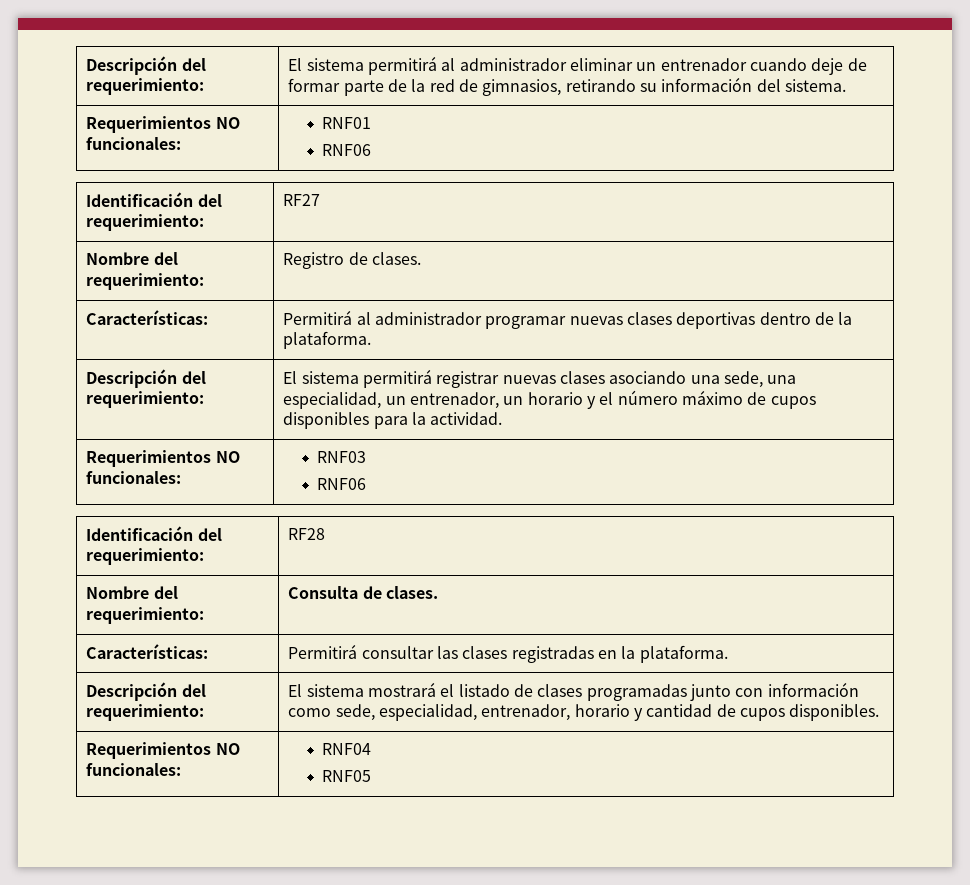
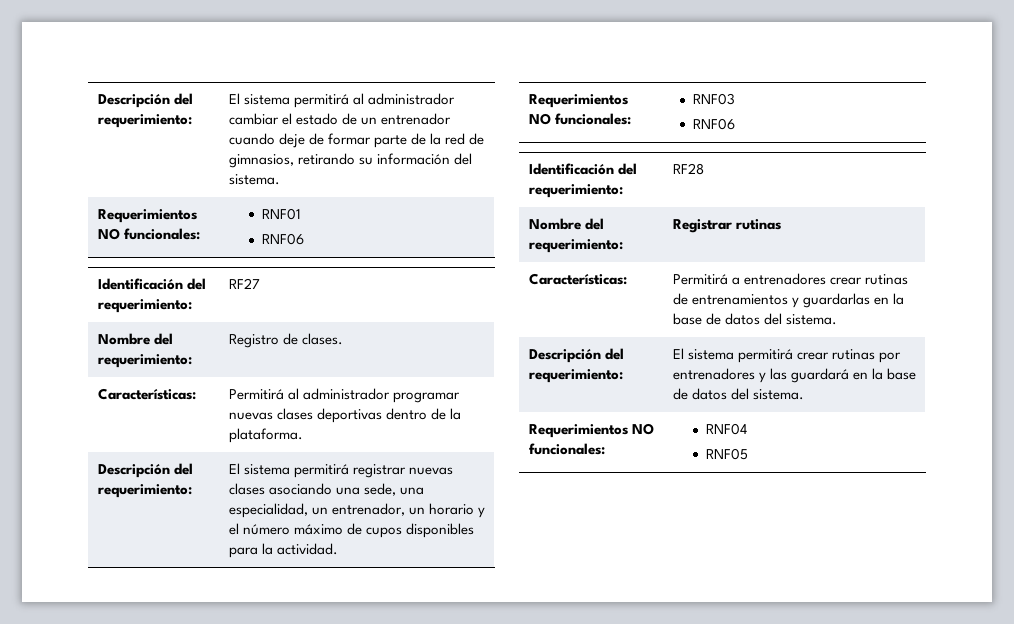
[569,58,633,71] eliminar -> [228,113,357,125] cambiar el estado de
[288,586,438,599] [86,644,209,659] [288,644,728,663] [86,682,206,701] [86,704,205,721] [288,682,859,701] [288,704,880,721] Consulta de clases. // Características: | Permitirá consultar las clases registradas en la plataforma. // Descripción del requerimiento: | El sistema mostrará el listado de clases programadas junto con información como sede, especialidad, entrenador, horario y cantidad de cupos disponibles. -> [672,219,781,233] [528,273,627,285] [672,273,909,285] [672,293,905,308] [672,313,838,325] [528,348,624,363] [528,369,623,383] [672,348,902,363] [672,368,917,383] [672,388,804,400] Registrar rutinas // Características: | Permitirá a entrenadores crear rutinas de entrenamientos y guardarlas en la base de datos del sistema. // Descripción del requerimiento: | El sistema permitirá crear rutinas por entrenadores y las guardará en la base de datos del sistema.

